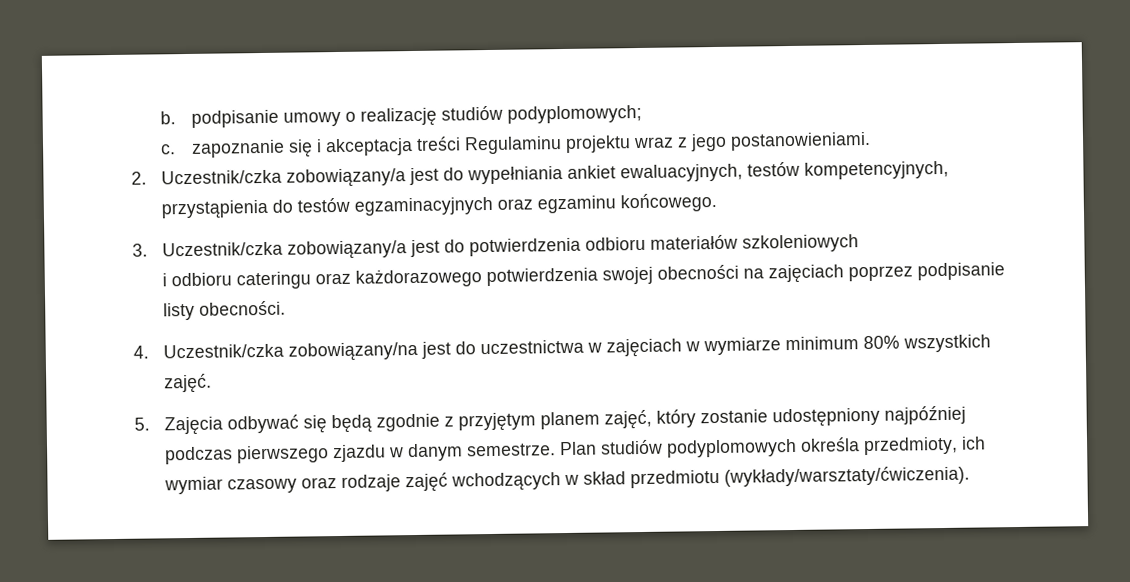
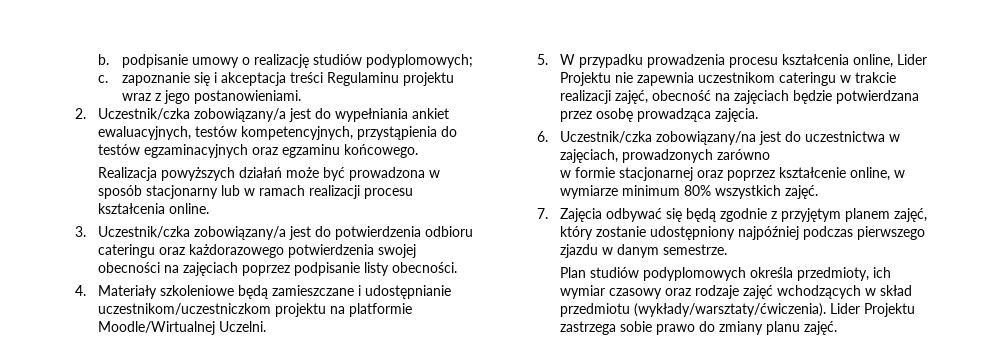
(718, 202) none -> [98,167,441,181] [98,185,414,199] [98,203,210,214] // Realizacja powyższych działań może być prowadzona w sposób stacjonarny lub w ramach realizacji procesu kształcenia online.
[650,234,860,253] [162,272,233,287] materiałów szkoleniowych // i odbioru -> (474, 231) none
(149, 352) none -> [98,285,452,299] [98,303,413,317] [98,321,267,335] [536,54,928,68] [560,72,897,86] [560,90,920,104] [560,108,759,122] [536,131,548,142] Materiały szkoleniowe będą zamieszczane i udostępnianie uczestnikom/uczestniczkom projektu na platformie Moodle/Wirtualnej Uczelni. // 5. W przypadku prowadzenia procesu kształcenia online, Lider Projektu nie zapewnia uczestnikom cateringu w trakcie realizacji zajęć, obecność na zajęciach będzie potwierdzana przez osobę prowadząca zajęcia. // 6.
[606,338,683,358] zajęciach -> [560,149,771,163] [560,167,891,181] zajęciach, prowadzonych zarówno // w formie stacjonarnej oraz poprzez kształcenie online,
[133,417,150,431] 5. -> [536,208,548,219] 7.
(557, 450) none -> (728, 249) //
(971, 476) none -> [830,303,916,317] [560,321,838,335] Lider Projektu zastrzega sobie prawo do zmiany planu zajęć.

